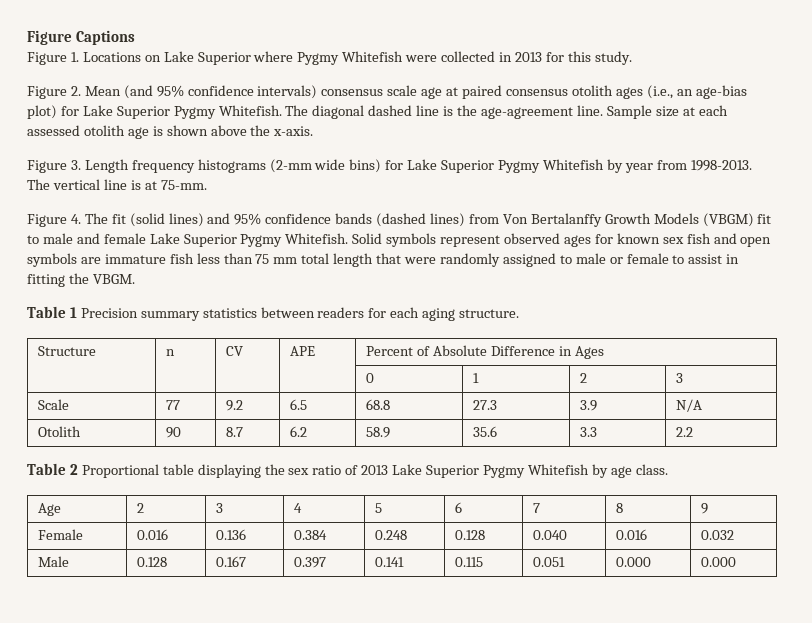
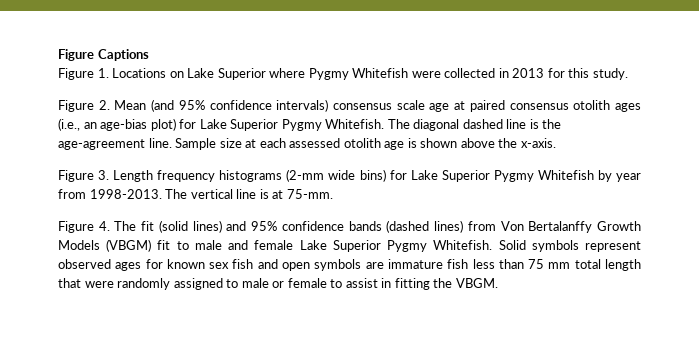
[27,306,520,321] [38,346,97,356] [166,349,176,356] [226,346,244,356] [290,346,316,356] [366,345,604,359] [366,373,375,383] [473,373,480,383] [580,373,588,383] [676,373,684,383] [38,399,70,410] [166,400,181,410] [226,400,244,411] [290,399,308,410] [366,399,391,410] [473,400,498,410] [580,400,598,411] [676,399,703,412] [38,426,82,437] [166,427,182,438] [226,427,244,437] [290,426,308,437] [366,427,391,438] [473,426,498,437] [580,427,598,437] [676,427,694,437] [27,463,668,478] [38,503,62,516] [137,503,145,513] [216,503,224,513] [294,503,303,513] [375,503,383,513] [455,502,463,513] [533,503,541,513] [616,503,624,513] [701,503,709,514] [38,529,84,540] [137,529,169,540] [216,529,247,540] [294,530,328,540] [375,530,408,540] [455,530,486,540] [533,530,568,540] [616,529,648,540] [701,530,735,540] [38,556,70,567] [137,557,168,567] [216,556,247,567] [294,557,327,568] [375,557,405,567] [455,557,484,567] [533,557,566,567] [616,557,652,567] [701,557,737,567] // Table 1 Precision summary statistics between readers for each aging structure. // Structure | n | CV | APE | Percent of Absolute Difference in Ages // | | | | 0 | 1 | 2 | 3 // Scale | 77 | 9.2 | 6.5 | 68.8 | 27.3 | 3.9 | N/A // Otolith | 90 | 8.7 | 6.2 | 58.9 | 35.6 | 3.3 | 2.2 // Table 2 Proportional table displaying the sex ratio of 2013 Lake Superior Pygmy Whitefish by age class. // Age | 2 | 3 | 4 | 5 | 6 | 7 | 8 | 9 // Female | 0.016 | 0.136 | 0.384 | 0.248 | 0.128 | 0.040 | 0.016 | 0.032 // Male | 0.128 | 0.167 | 0.397 | 0.141 | 0.115 | 0.051 | 0.000 | 0.000 -> (498, 283) none

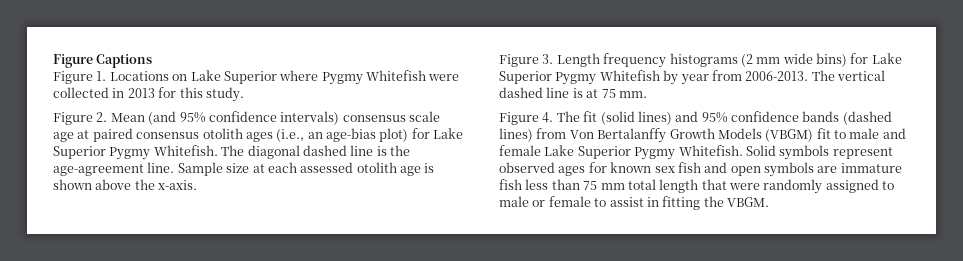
[286,169,325,182] (2-mm -> [740,54,781,67] (2 mm
[89,189,162,199] 1998-2013. -> [745,71,809,81] 2006-2013.
(233, 194) none -> [499,87,543,98] dashed
[286,189,333,199] 75-mm. -> [601,89,647,98] 75 mm.

